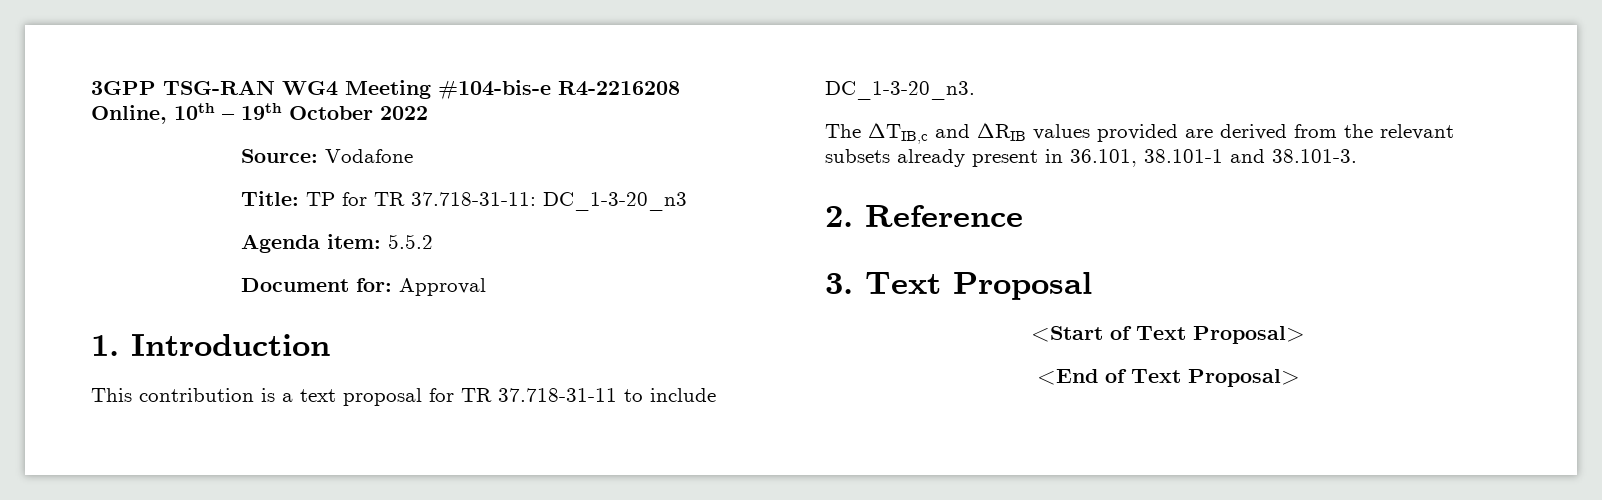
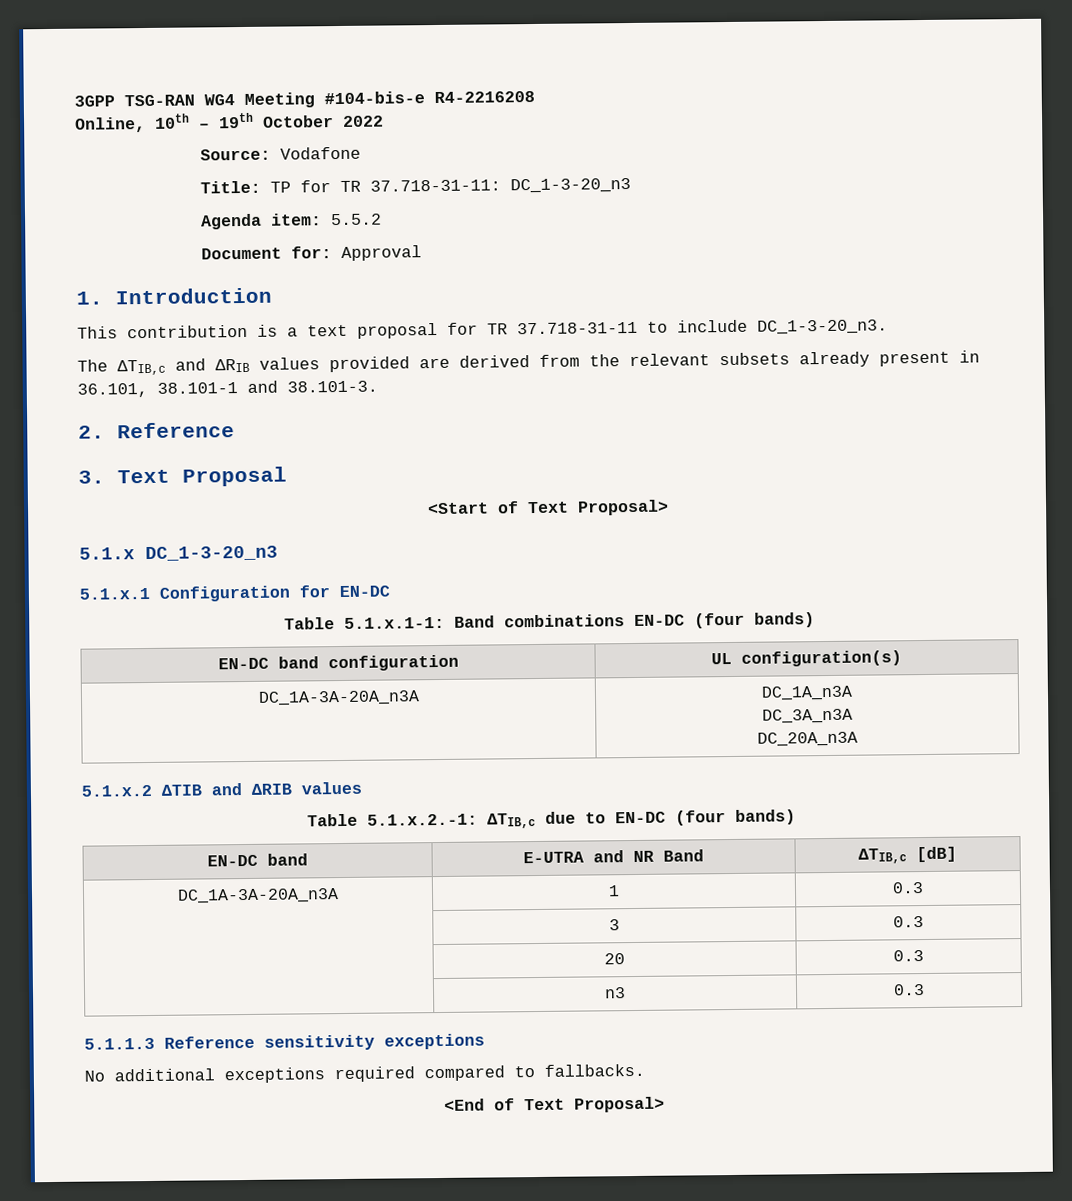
(1305, 335) none -> [79,545,278,562] [79,585,390,602] [284,612,815,630] [217,654,459,672] [711,650,902,667] [257,690,420,706] [761,685,853,701] [762,708,853,724] [757,731,858,747] [81,781,362,797] [307,809,796,829] [207,853,308,867] [523,849,704,864] [858,846,957,864] [177,888,339,904] [608,885,620,897] [892,882,924,894] [609,919,620,931] [893,916,924,928] [604,953,625,965] [893,950,924,962] [604,987,626,999] [893,984,925,996] [84,1033,485,1051] [84,1063,645,1084] // 5.1.x DC_1-3-20_n3 // 5.1.x.1 Configuration for EN-DC // Table 5.1.x.1-1: Band combinations EN-DC (four bands) // EN-DC band configuration | UL configuration(s) // DC_1A-3A-20A_n3A | DC_1A_n3A // DC_3A_n3A // DC_20A_n3A // 5.1.x.2 ∆TIB and ∆RIB values // Table 5.1.x.2.-1: ΔTIB,c due to EN-DC (four bands) // EN-DC band | E-UTRA and NR Band | ΔTIB,c [dB] // DC_1A-3A-20A_n3A | 1 | 0.3 // | 3 | 0.3 // | 20 | 0.3 // | n3 | 0.3 // 5.1.1.3 Reference sensitivity exceptions // No additional exceptions required compared to fallbacks.

